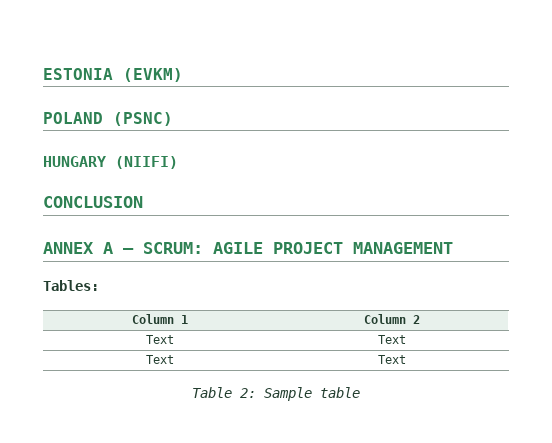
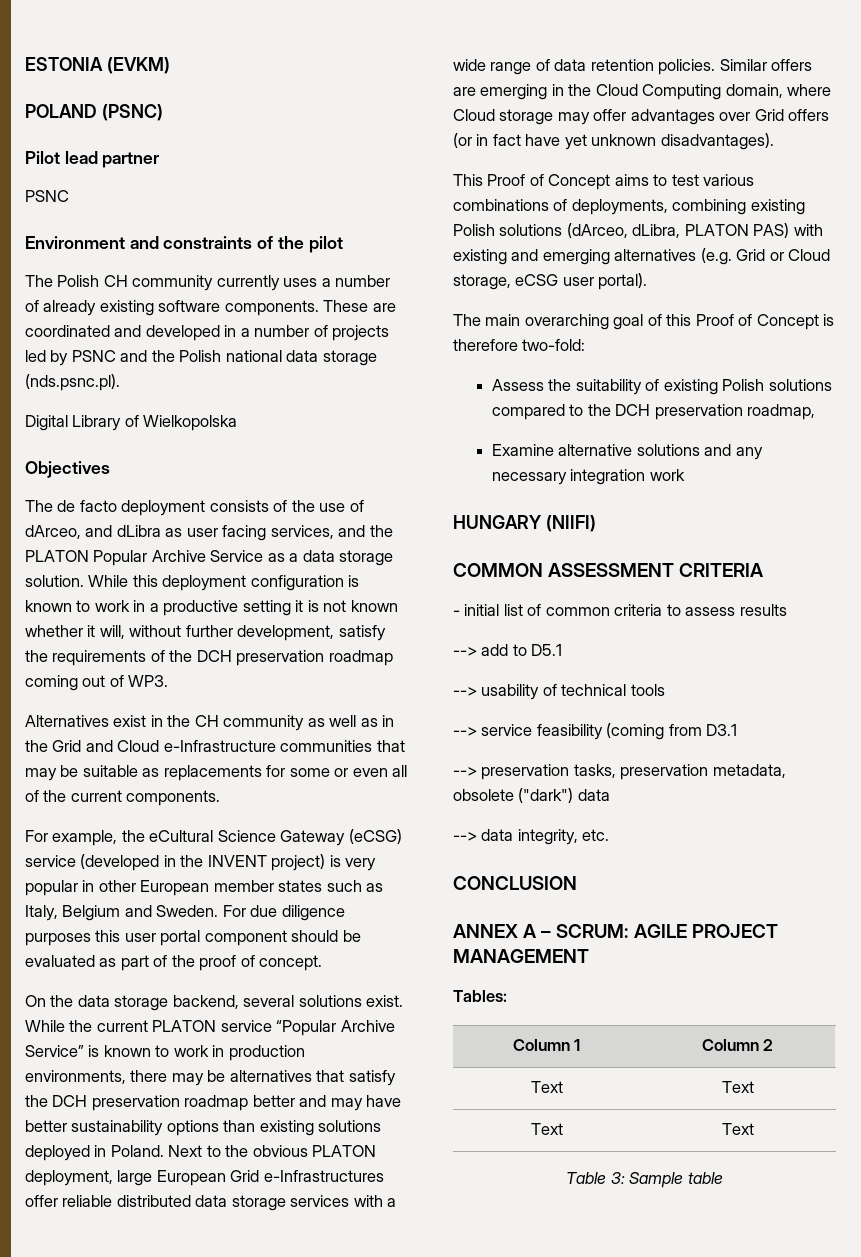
[43,156,178,169] HUNGARY (NIIFI) -> [25,151,160,168] [25,190,69,202] [25,236,343,253] [25,275,391,291] [25,300,396,316] [25,325,390,341] [25,350,377,366] [25,374,120,391] [25,415,238,431] [25,461,110,478] [25,500,364,516] [25,525,393,541] [25,550,394,566] [25,575,360,591] [25,600,398,616] [25,625,386,641] [25,650,393,666] [25,675,169,691] [25,715,395,731] [25,740,405,752] [25,765,408,781] [25,790,221,806] [25,829,402,846] [25,854,377,871] [25,880,384,896] [25,905,345,921] [25,930,361,946] [25,955,323,971] [25,995,404,1011] [25,1020,395,1036] [25,1045,305,1061] [25,1070,396,1086] [25,1095,402,1111] [25,1120,382,1136] [25,1145,377,1161] [25,1170,384,1186] [25,1195,397,1211] [453,59,813,75] [453,84,832,100] [453,109,830,125] [453,133,774,150] [453,174,755,190] [453,199,805,215] [453,223,823,238] [453,248,831,265] [453,273,648,290] [453,314,835,330] [453,339,586,351] [491,379,832,395] [491,404,816,420] [491,444,763,460] [491,469,685,485] [453,515,596,532] [453,563,765,577] [453,604,787,616] [453,644,563,656] [453,684,665,700] [453,723,738,740] [453,764,786,780] [453,788,610,803] [453,829,610,845] Pilot lead partner // PSNC // Environment and constraints of the pilot // The Polish CH community currently uses a number of already existing software components. These are coordinated and developed in a number of projects led by PSNC and the Polish national data storage (nds.psnc.pl). // Digital Library of Wielkopolska // Objectives // The de facto deployment consists of the use of dArceo, and dLibra as user facing services, and the PLATON Popular Archive Service as a data storage solution. While this deployment configuration is known to work in a productive setting it is not known whether it will, without further development, satisfy the requirements of the DCH preservation roadmap coming out of WP3. // Alternatives exist in the CH community as well as in the Grid and Cloud e-Infrastructure communities that may be suitable as replacements for some or even all of the current components. // For example, the eCultural Science Gateway (eCSG) service (developed in the INVENT project) is very popular in other European member states such as Italy, Belgium and Sweden. For due diligence purposes this user portal component should be evaluated as part of the proof of concept. // On the data storage backend, several solutions exist. While the current PLATON service “Popular Archive Service” is known to work in production environments, there may be alternatives that satisfy the DCH preservation roadmap better and may have better sustainability options than existing solutions deployed in Poland. Next to the obvious PLATON deployment, large European Grid e-Infrastructures offer reliable distributed data storage services with a wide range of data retention policies. Similar offers are emerging in the Cloud Computing domain, where Cloud storage may offer advantages over Grid offers (or in fact have yet unknown disadvantages). // This Proof of Concept aims to test various combinations of deployments, combining existing Polish solutions (dArceo, dLibra, PLATON PAS) with existing and emerging alternatives (e.g. Grid or Cloud storage, eCSG user portal). // The main overarching goal of this Proof of Concept is therefore two-fold: // Assess the suitability of existing Polish solutions compared to the DCH preservation roadmap, // Examine alternative solutions and any necessary integration work // HUNGARY (NIIFI) // COMMON ASSESSMENT CRITERIA // - initial list of common criteria to assess results // --> add to D5.1 // --> usability of technical tools // --> service feasibility (coming from D3.1 // --> preservation tasks, preservation metadata, obsolete ("dark") data // --> data integrity, etc.
[240,388,256,398] 2: -> [610,1172,625,1184] 3:

